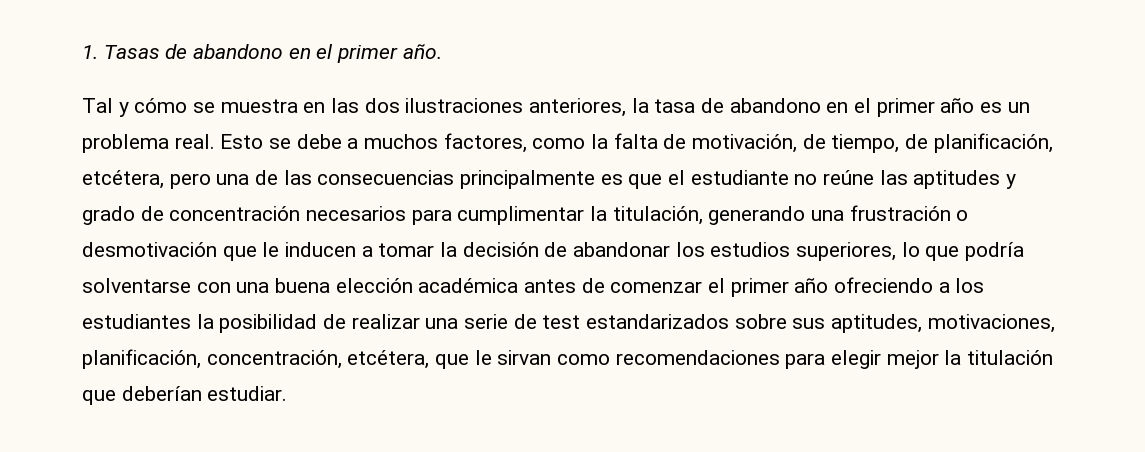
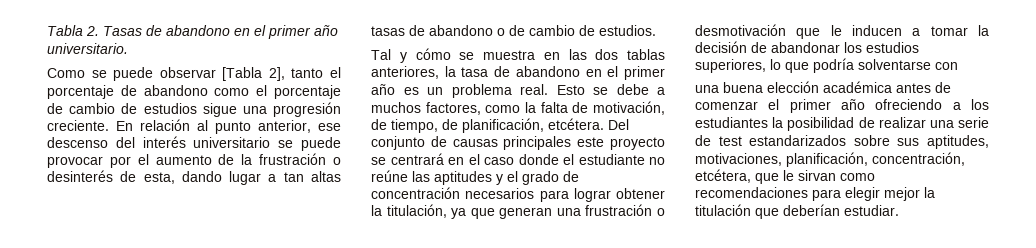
[82,45,98,59] 1. -> [47,25,99,36] Tabla 2.
[402,44,442,59] año. -> [314,25,338,36] [47,43,128,54] [47,67,341,81] [47,85,341,99] [47,102,341,117] [47,119,341,134] [47,136,341,151] [47,153,341,168] [47,170,341,185] [371,25,656,36] año universitario. // Como se puede observar [Tabla 2], tanto el porcentaje de abandono como el porcentaje de cambio de estudios sigue una progresión creciente. En relación al punto anterior, ese descenso del interés universitario se puede provocar por el aumento de la frustración o desinterés de esta, dando lugar a tan altas tasas de abandono o de cambio de estudios.
[405,98,524,113] ilustraciones -> [627,49,665,60] tablas
[82,170,663,189] etcétera, pero una de las consecuencias principalmente es que -> [548,118,629,130] [371,136,665,150] [371,153,559,165] etcétera. Del conjunto de causas principales este proyecto se centrará en el caso donde
(1017, 181) none -> [507,171,518,182] el
[457,206,806,225] cumplimentar la titulación, generando -> [573,188,665,202] [371,204,553,219] lograr obtener la titulación, ya que generan
(231, 287) none -> (958, 66) //

